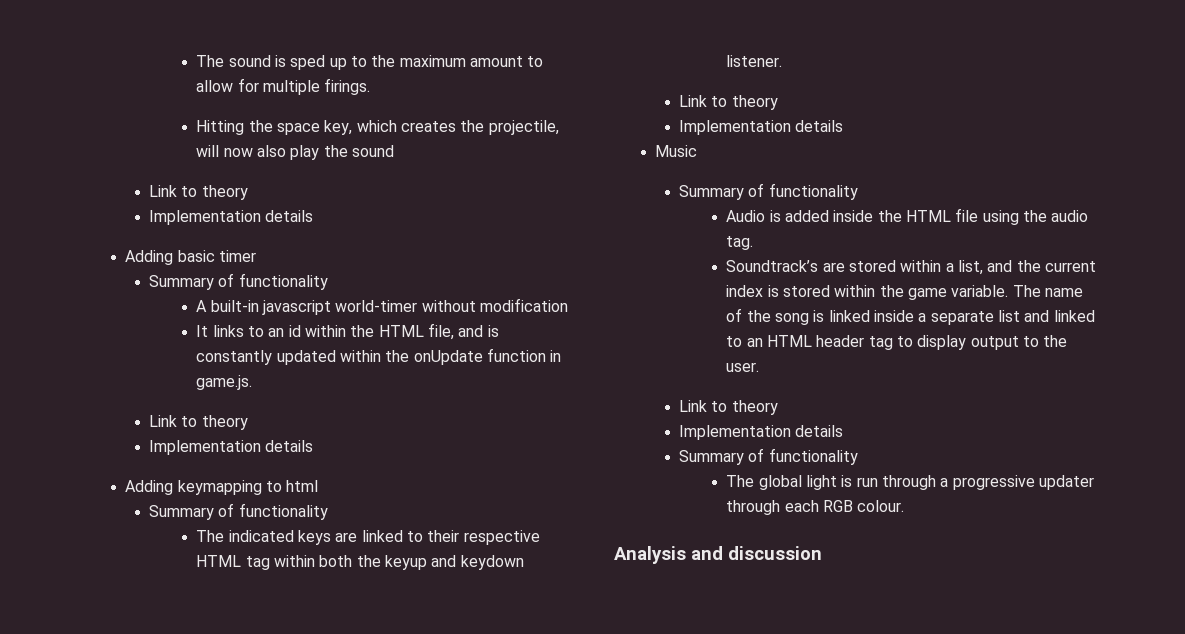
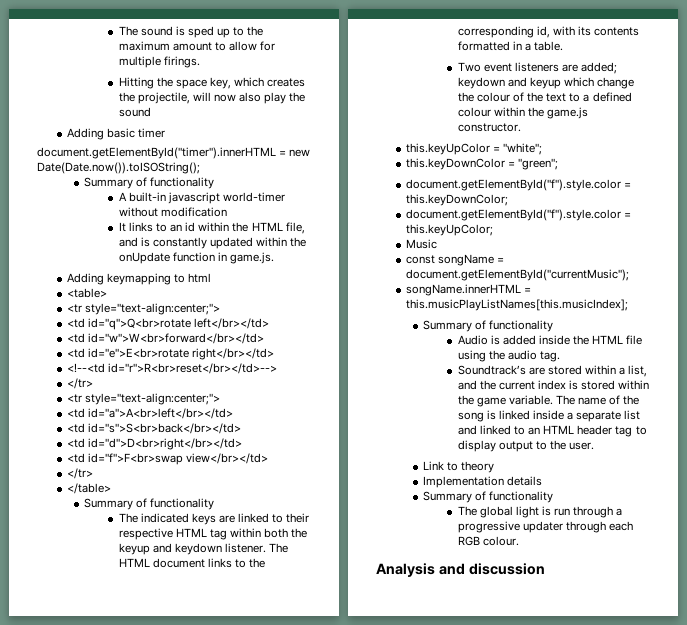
[149,185,248,200] [149,210,314,225] // Link to theory // Implementation details -> (151, 112) none
(256, 256) none -> [37,147,311,159] [37,162,200,174] // document.getElementById("timer").innerHTML = new Date(Date.now()).toISOString();
[149,415,248,430] [149,440,314,455] // Link to theory // Implementation details -> (275, 258) none
(319, 486) none -> [66,288,107,298] [66,303,221,315] [66,318,270,330] [66,333,265,344] [66,348,275,360] [66,363,278,374] [66,378,93,389] [66,393,221,405] [66,408,234,419] [66,423,242,434] [66,438,243,450] [66,453,269,465] [66,468,93,479] [66,483,111,494] // <table> // <tr style="text-align:center;"> // <td id="q">Q<br>rotate left</br></td> // <td id="w">W<br>forward</br></td> // <td id="e">E<br>rotate right</br></td> // <!--<td id="r">R<br>reset</br></td>--> // </tr> // <tr style="text-align:center;"> // <td id="a">A<br>left</br></td> // <td id="s">S<br>back</br></td> // <td id="d">D<br>right</br></td> // <td id="f">F<br>swap view</br></td> // </tr> // </table>
[679,95,778,110] [679,120,844,135] [655,145,698,157] // Link to theory // Implementation details // Music -> [269,543,289,553] [118,558,266,568] [457,26,640,38] [457,41,564,51] [457,62,618,74] [457,77,635,89] [457,92,632,102] [457,107,589,119] [457,123,521,132] [405,143,543,155] [405,158,559,170] [405,179,632,191] [405,194,508,206] [405,209,632,221] [405,224,493,236] [405,239,437,249] [405,254,505,266] [405,269,629,281] [405,284,532,296] [405,299,628,311] The HTML document links to the corresponding id, with its contents formatted in a table. // Two event listeners are added; keydown and keyup which change the colour of the text to a defined colour within the game.js constructor. // this.keyUpColor = "white"; // this.keyDownColor = "green"; // document.getElementById("f").style.color = this.keyDownColor; // document.getElementById("f").style.color = this.keyUpColor; // Music // const songName = document.getElementById("currentMusic"); // songName.innerHTML = this.musicPlayListNames[this.musicIndex];

